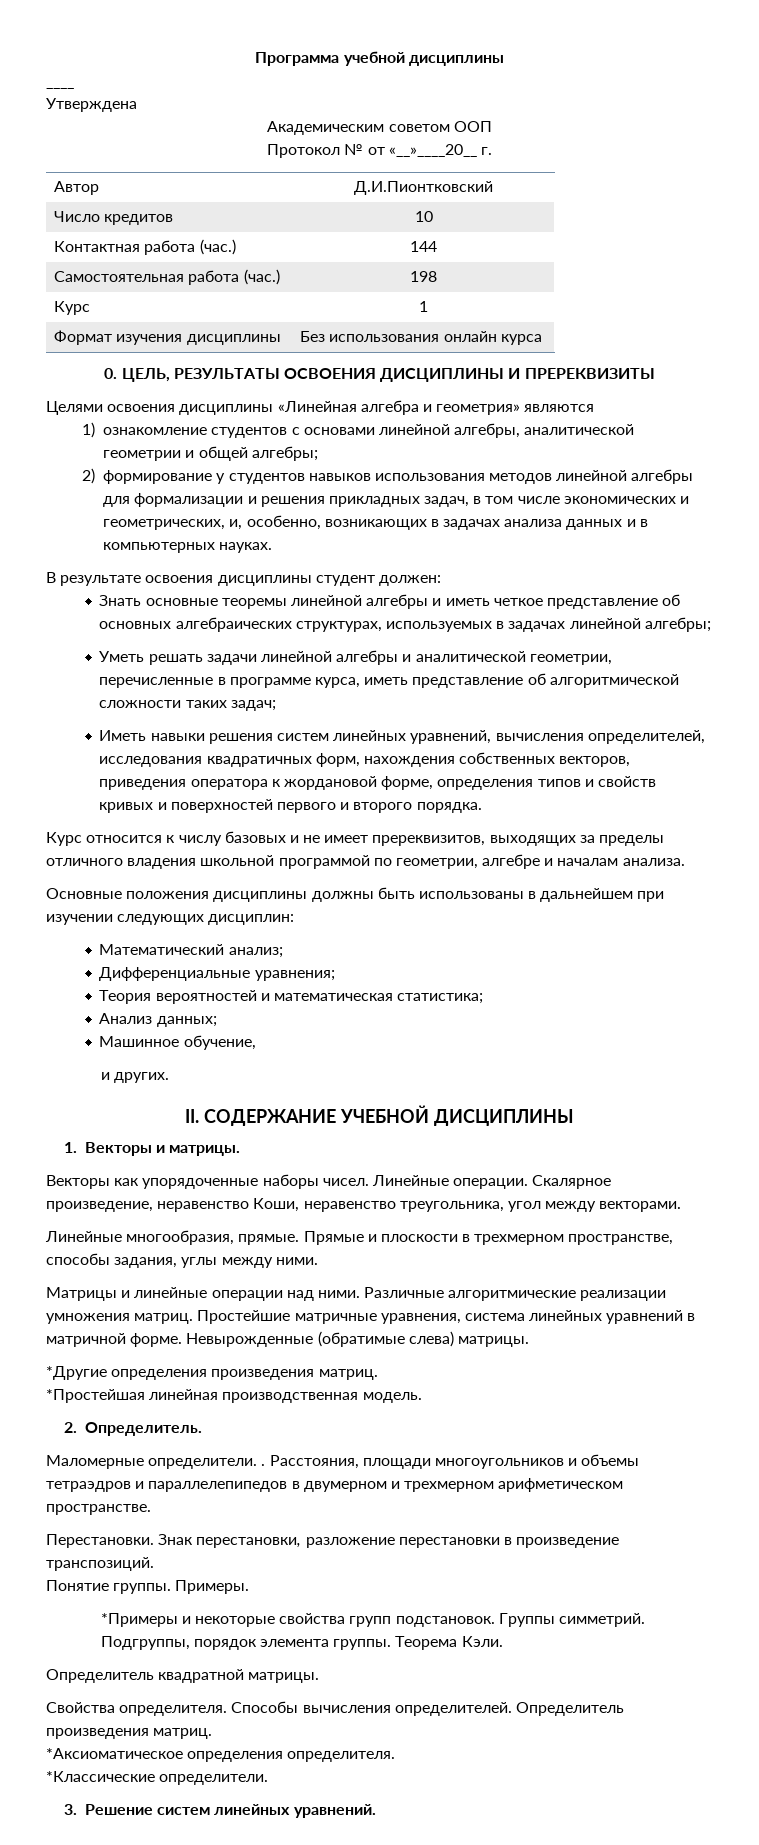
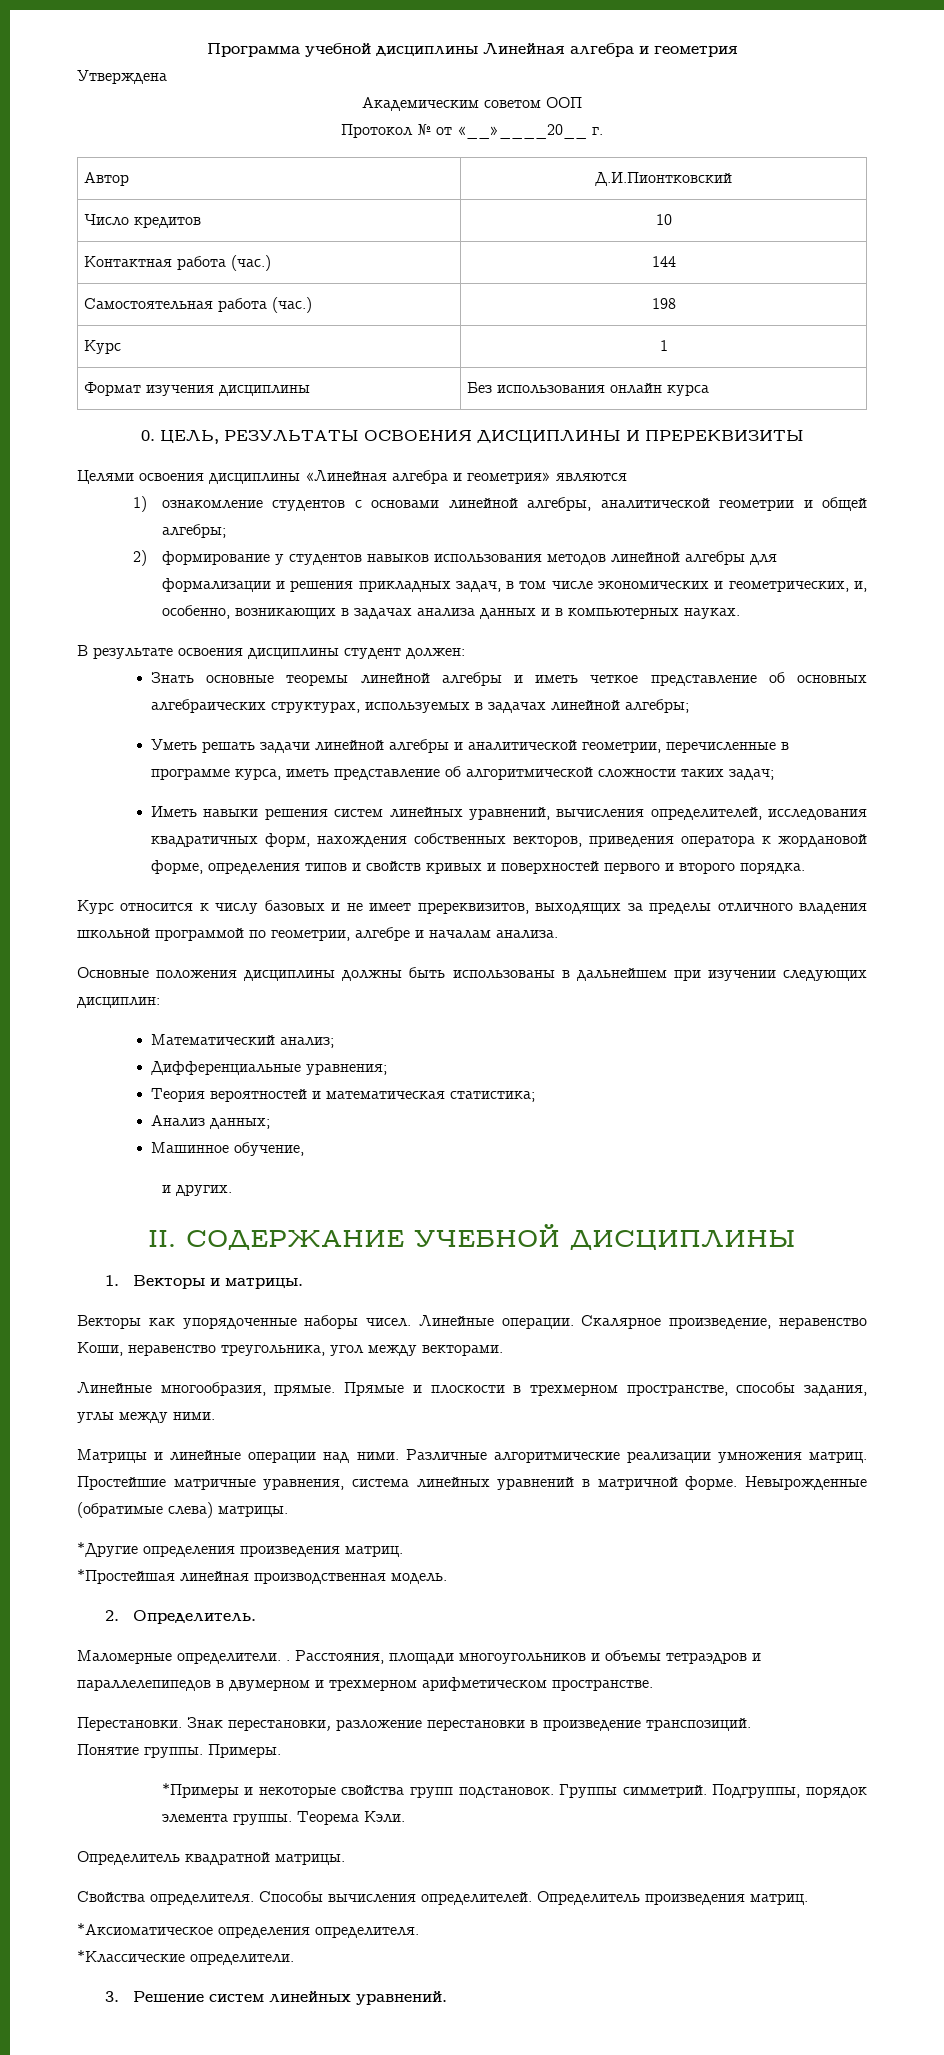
[46,86,74,89] // ____ -> [482,43,738,57] Линейная алгебра и геометрия

